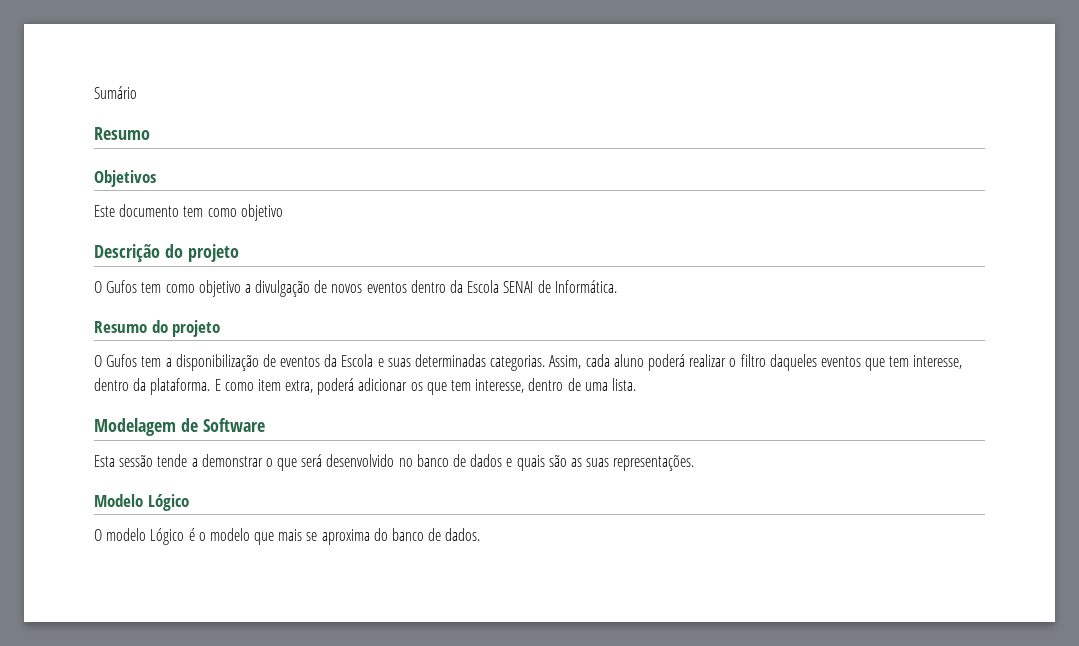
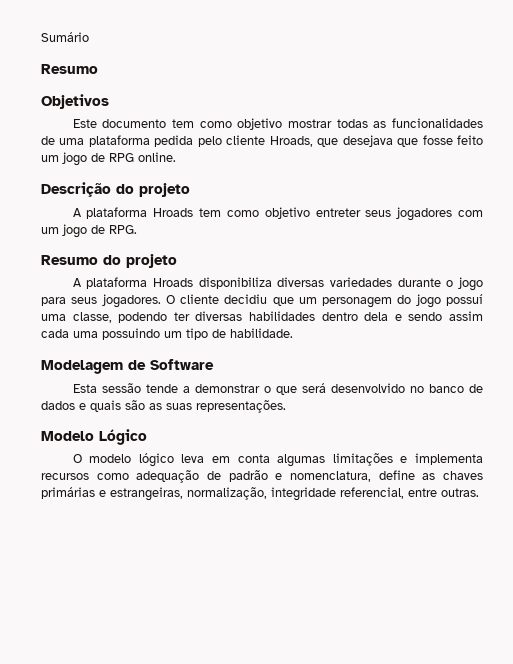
[94,244,239,262] [94,280,617,297] [94,320,221,337] [94,354,963,371] [94,378,636,395] // Descrição do projeto // O Gufos tem como objetivo a divulgação de novos eventos dentro da Escola SENAI de Informática. // Resumo do projeto // O Gufos tem a disponibilização de eventos da Escola e suas determinadas categorias. Assim, cada aluno poderá realizar o filtro daqueles eventos que tem interesse, dentro da plataforma. E como item extra, poderá adicionar os que tem interesse, dentro de uma lista. -> [287,118,483,128] [41,135,483,147] [41,152,176,166] [41,182,190,197] [72,207,483,221] [41,224,137,238] [41,254,177,268] [72,277,483,291] [41,294,483,308] [41,311,484,323] [41,328,293,340] mostrar todas as funcionalidades de uma plataforma pedida pelo cliente Hroads, que desejava que fosse feito um jogo de RPG online. // Descrição do projeto // A plataforma Hroads tem como objetivo entreter seus jogadores com um jogo de RPG. // Resumo do projeto // A plataforma Hroads disponibiliza diversas variedades durante o jogo para seus jogadores. O cliente decidiu que um personagem do jogo possuí uma classe, podendo ter diversas habilidades dentro dela e sendo assim cada uma possuindo um tipo de habilidade.
[150,528,481,545] Lógico é o modelo que mais se aproxima do banco de dados. -> [138,453,483,467] [41,470,483,483] [41,487,479,501] lógico leva em conta algumas limitações e implementa recursos como adequação de padrão e nomenclatura, define as chaves primárias e estrangeiras, normalização, integridade referencial, entre outras.

